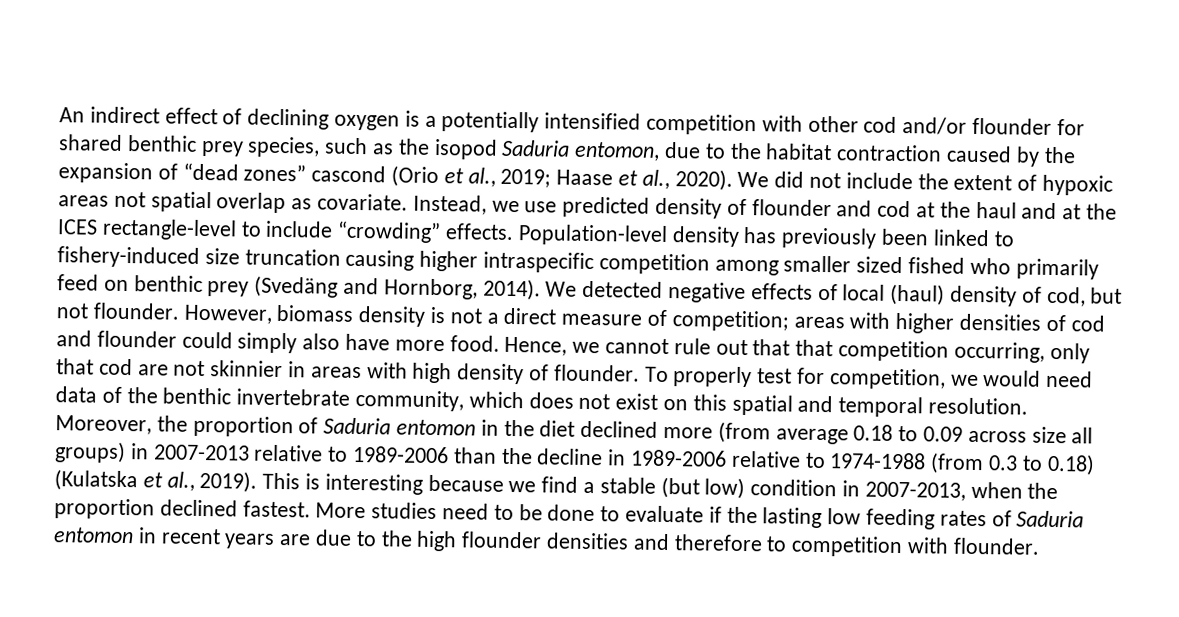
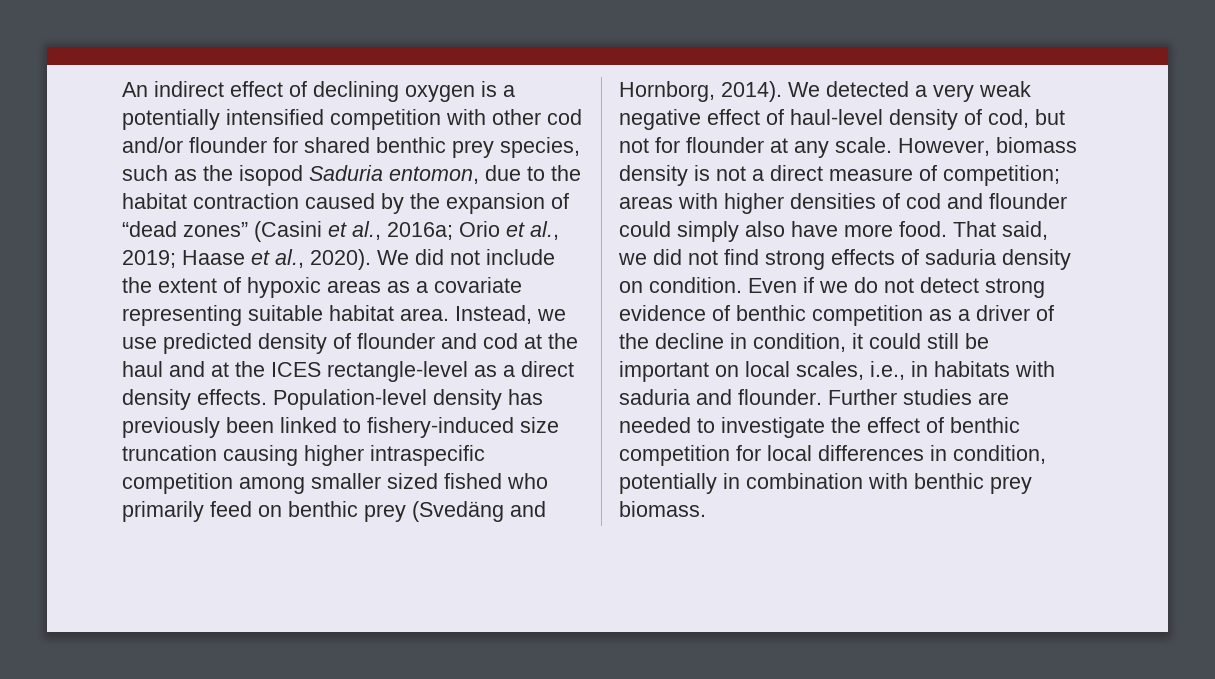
[311,165,440,188] cascond (Orio -> [254,221,500,242] (Casini et al., 2016a; Orio
[113,191,409,214] not spatial overlap as covariate. -> [387,277,522,293] [122,305,449,326] as a covariate representing suitable habitat area.
[240,220,442,244] to include “crowding” -> [474,361,574,377] [122,389,191,410] as a direct density
[668,282,946,306] negative effects of local (haul) -> [915,81,1031,102] [619,109,883,130] a very weak negative effect of haul-level
[92,302,180,320] flounder. -> [655,137,892,158] for flounder at any scale.
[504,336,1090,364] [56,358,1094,390] [55,386,1029,418] [55,415,1094,445] [54,441,1095,476] [54,469,1059,501] [54,498,1085,530] [53,527,1040,558] Hence, we cannot rule out that that competition occurring, only that cod are not skinnier in areas with high density of flounder. To properly test for competition, we would need data of the benthic invertebrate community, which does not exist on this spatial and temporal resolution. Moreover, the proportion of Saduria entomon in the diet declined more (from average 0.18 to 0.09 across size all groups) in 2007-2013 relative to 1989-2006 than the decline in 1989-2006 relative to 1974-1988 (from 0.3 to 0.18) (Kulatska et al., 2019). This is interesting because we find a stable (but low) condition in 2007-2013, when the proportion declined fastest. More studies need to be done to evaluate if the lasting low feeding rates of Saduria entomon in recent years are due to the high flounder densities and therefore to competition with flounder. -> [953,221,1048,240] [618,249,1071,270] [619,277,1045,298] [619,305,1054,326] [619,333,989,352] [619,361,1055,382] [619,389,1009,405] [619,417,1020,438] [619,445,1046,466] [619,473,1032,494] [619,501,706,517] That said, we did not find strong effects of saduria density on condition. Even if we do not detect strong evidence of benthic competition as a driver of the decline in condition, it could still be important on local scales, i.e., in habitats with saduria and flounder. Further studies are needed to investigate the effect of benthic competition for local differences in condition, potentially in combination with benthic prey biomass.

